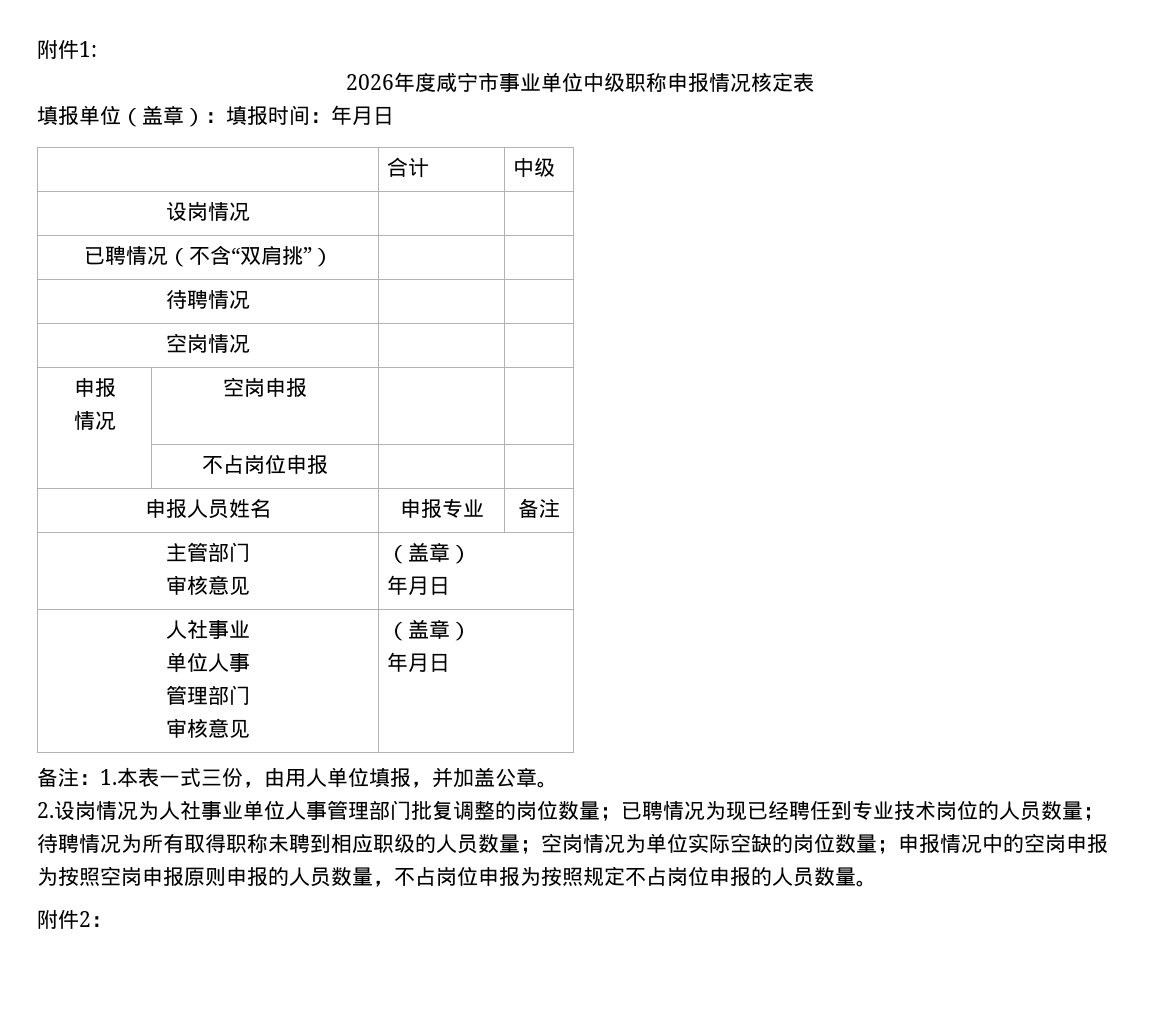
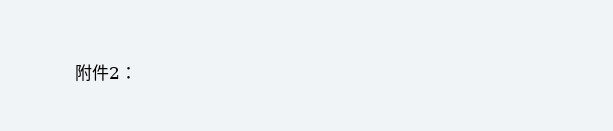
[37,39,97,59] [345,72,814,93] [37,105,394,127] [387,157,430,178] [513,157,556,178] [166,202,250,221] [83,245,333,267] [166,289,250,309] [166,333,250,353] [73,378,116,398] [73,411,116,430] [222,377,307,398] [201,454,328,475] [145,499,271,519] [399,499,484,519] [518,498,560,518] [166,542,250,562] [166,575,250,595] [387,542,472,564] [387,575,451,595] [166,619,250,639] [166,652,250,673] [166,685,250,705] [166,718,250,738] [387,619,472,641] [387,652,451,672] [37,767,558,788] [37,800,1104,821] [37,833,1108,854] [37,866,877,887] [37,909,79,929] 附件1: // 2026年度咸宁市事业单位中级职称申报情况核定表 // 填报单位（盖章）：填报时间：年月日 // | 合计 | 中级 // 设岗情况 | | // 已聘情况（不含“双肩挑”） | | // 待聘情况 | | // 空岗情况 | | // 申报 // 情况 | 空岗申报 | | // | 不占岗位申报 | | // 申报人员姓名 | 申报专业 | 备注 // 主管部门 // 审核意见 | （盖章） // 年月日 // 人社事业 // 单位人事 // 管理部门 // 审核意见 | （盖章） // 年月日 // 备注：1.本表一式三份，由用人单位填报，并加盖公章。 // 2.设岗情况为人社事业单位人事管理部门批复调整的岗位数量；已聘情况为现已经聘任到专业技术岗位的人员数量；待聘情况为所有取得职称未聘到相应职级的人员数量；空岗情况为单位实际空缺的岗位数量；申报情况中的空岗申报为按照空岗申报原则申报的人员数量，不占岗位申报为按照规定不占岗位申报的人员数量。 // 附件 -> [75,64,109,82] 附件

